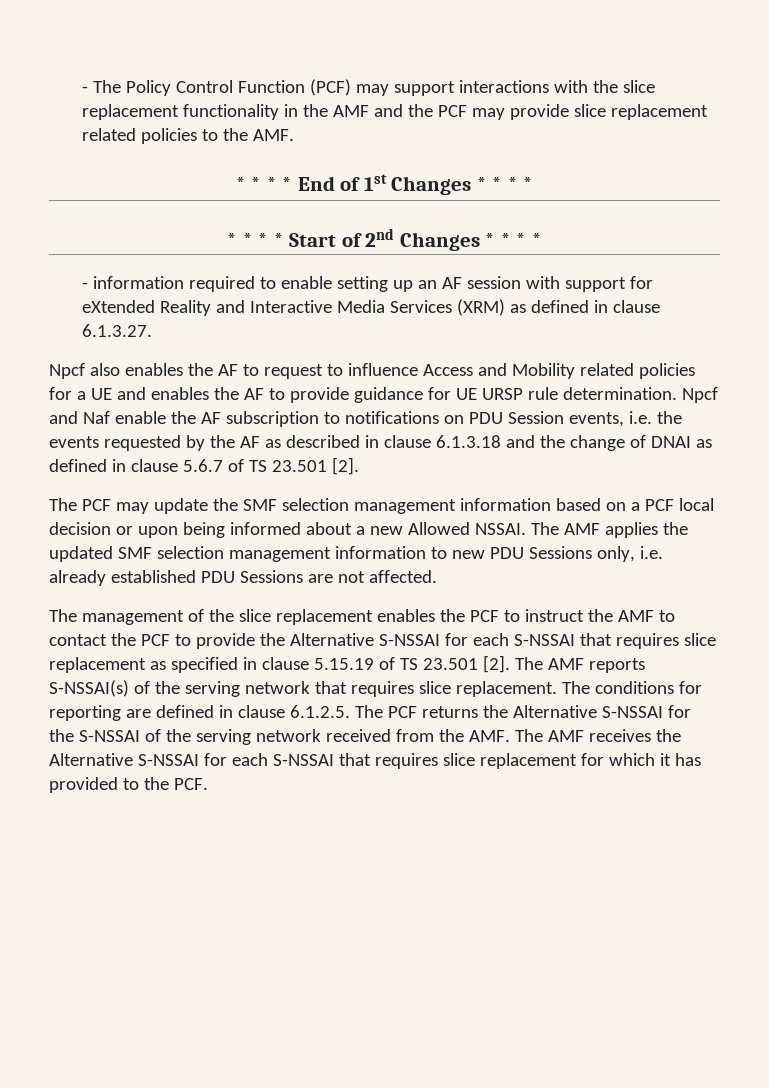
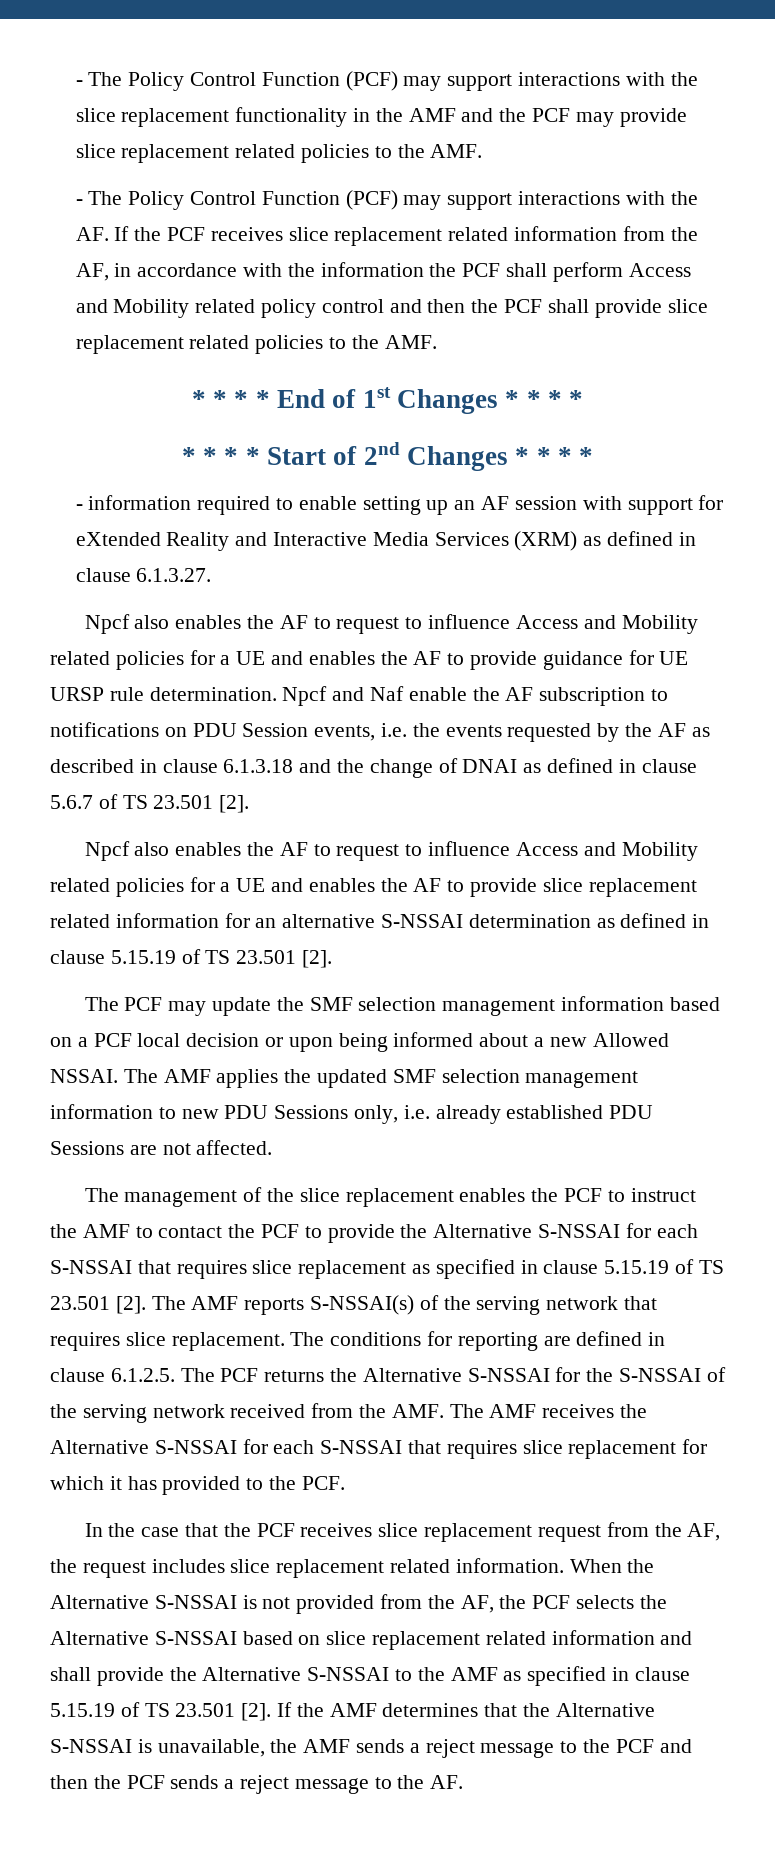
(295, 135) none -> [75,190,698,210] [75,226,698,246] [75,262,691,282] [75,299,708,318] [75,335,437,354] // - The Policy Control Function (PCF) may support interactions with the AF. If the PCF receives slice replacement related information from the AF, in accordance with the information the PCF shall perform Access and Mobility related policy control and then the PCF shall provide slice replacement related policies to the AMF.
(359, 466) none -> [84,841,698,861] [50,877,697,897] [50,913,710,928] [50,949,333,968] // Npcf also enables the AF to request to influence Access and Mobility related policies for a UE and enables the AF to provide slice replacement related information for an alternative S-NSSAI determination as defined in clause 5.15.19 of TS 23.501 [2].
(208, 784) none -> [84,1522,721,1542] [50,1558,655,1578] [50,1594,667,1614] [50,1630,693,1650] [50,1666,690,1686] [50,1702,655,1721] [50,1739,692,1758] [50,1775,464,1794] // In the case that the PCF receives slice replacement request from the AF, the request includes slice replacement related information. When the Alternative S-NSSAI is not provided from the AF, the PCF selects the Alternative S-NSSAI based on slice replacement related information and shall provide the Alternative S-NSSAI to the AMF as specified in clause 5.15.19 of TS 23.501 [2]. If the AMF determines that the Alternative S-NSSAI is unavailable, the AMF sends a reject message to the PCF and then the PCF sends a reject message to the AF.

